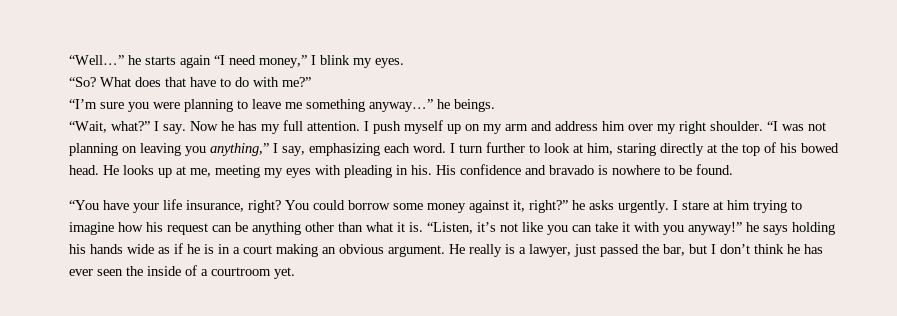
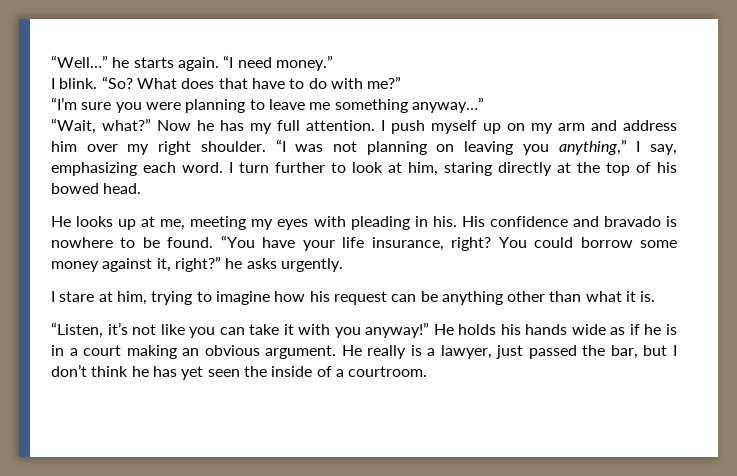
[180,55,211,68] again -> [177,57,219,71] again.
[259,55,404,68] money,” I blink my eyes. // -> [275,55,333,71] [51,78,98,89] money.” // I blink.
[437,99,495,112] he beings. -> (484, 105) none
[154,121,186,134] I say. -> (151, 124) none
(99, 170) none -> (142, 188) //
(733, 169) // -> (214, 242) none
(669, 206) none -> (343, 265) //
[727,200,750,210] him -> [116,291,147,305] him,
(423, 227) none -> (656, 296) //
[746,222,835,235] he says holding -> [433,324,497,335] He holds
[69,269,93,276] ever -> [181,366,204,380] yet
[211,267,295,279] courtroom yet. -> [348,366,428,377] courtroom.

